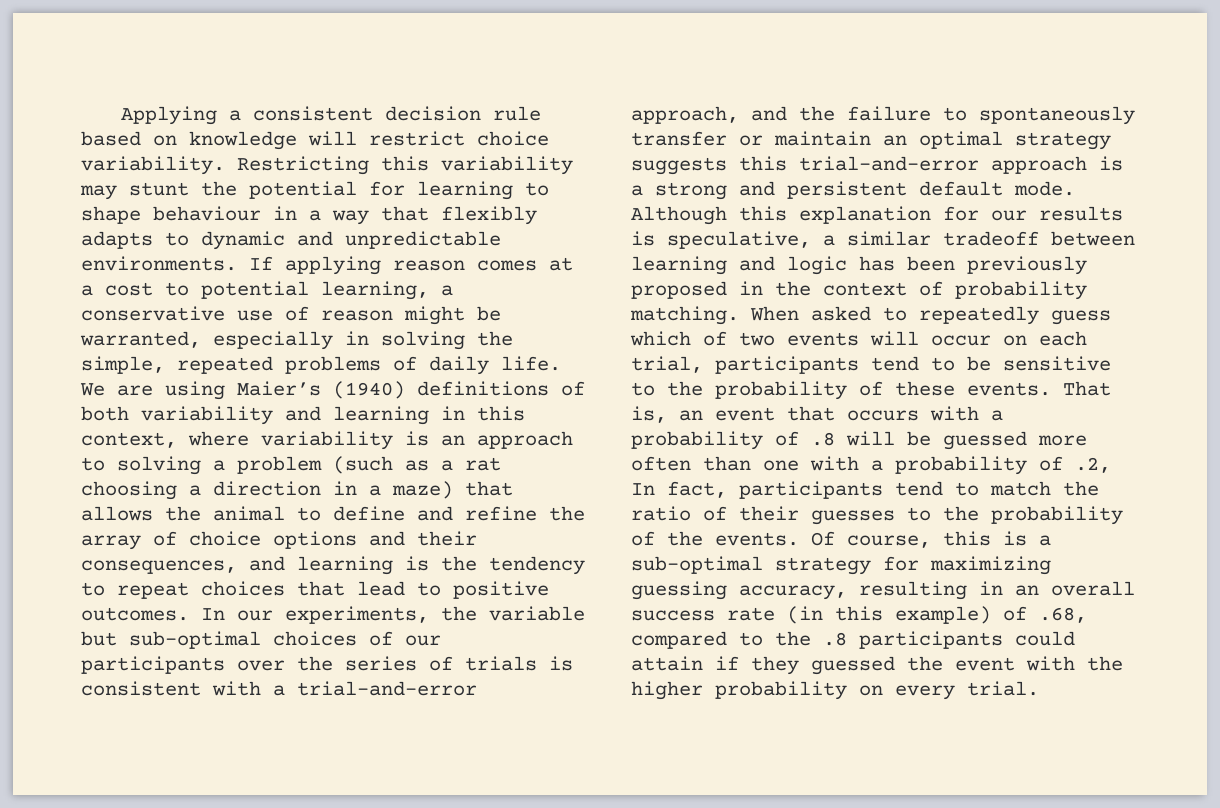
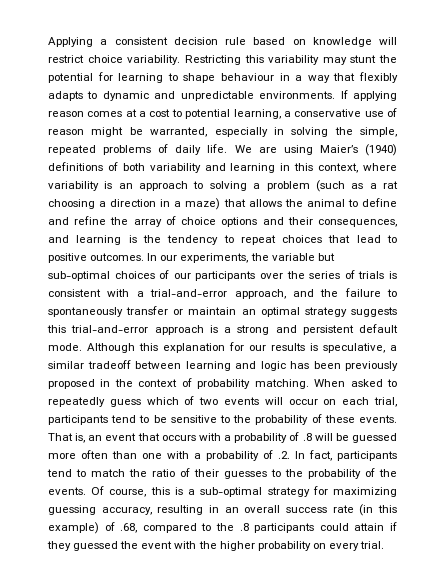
[1075,457,1111,473] .2, -> [278,451,290,459] .2.

